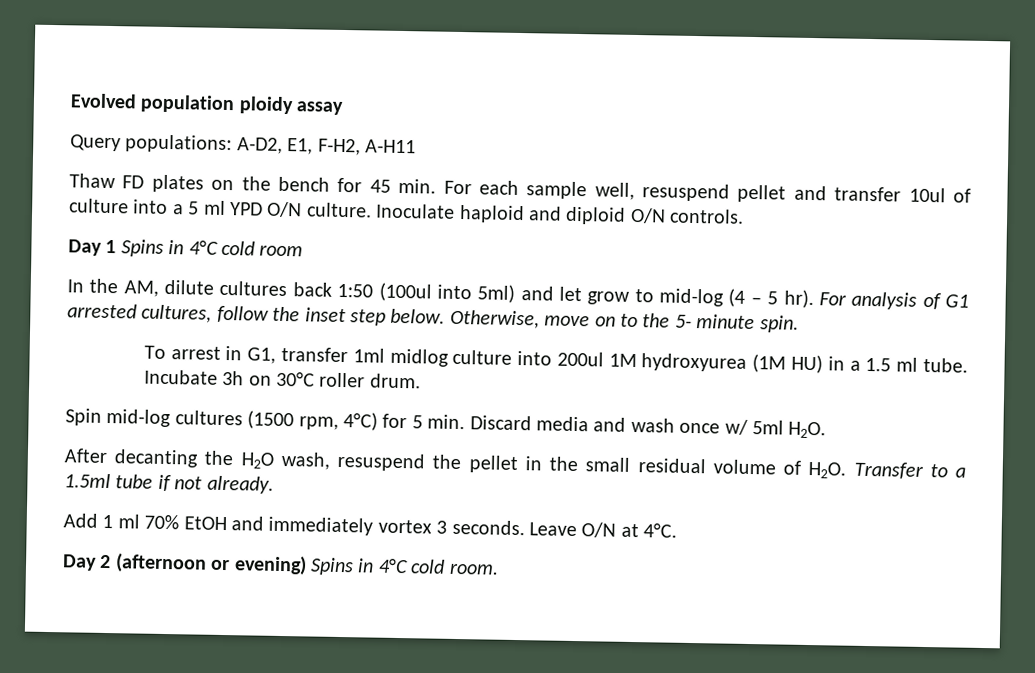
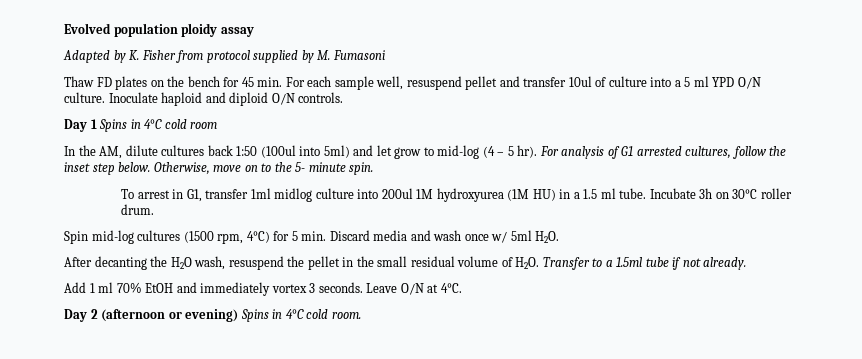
[70,134,416,156] Query populations: A-D2, E1, F-H2, A-H11 -> [63,50,385,63] Adapted by K. Fisher from protocol supplied by M. Fumasoni

